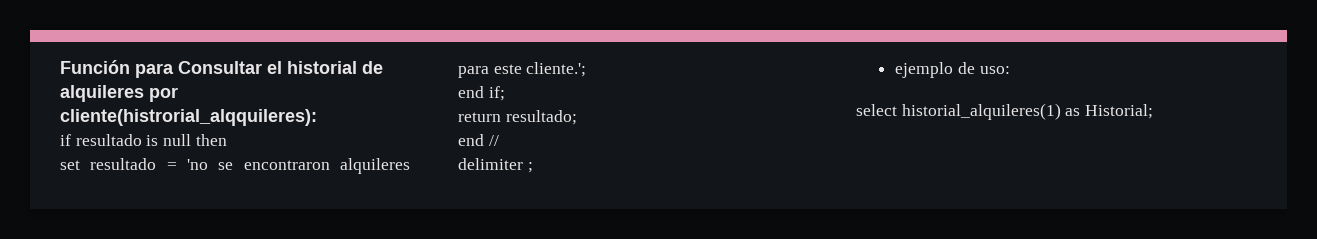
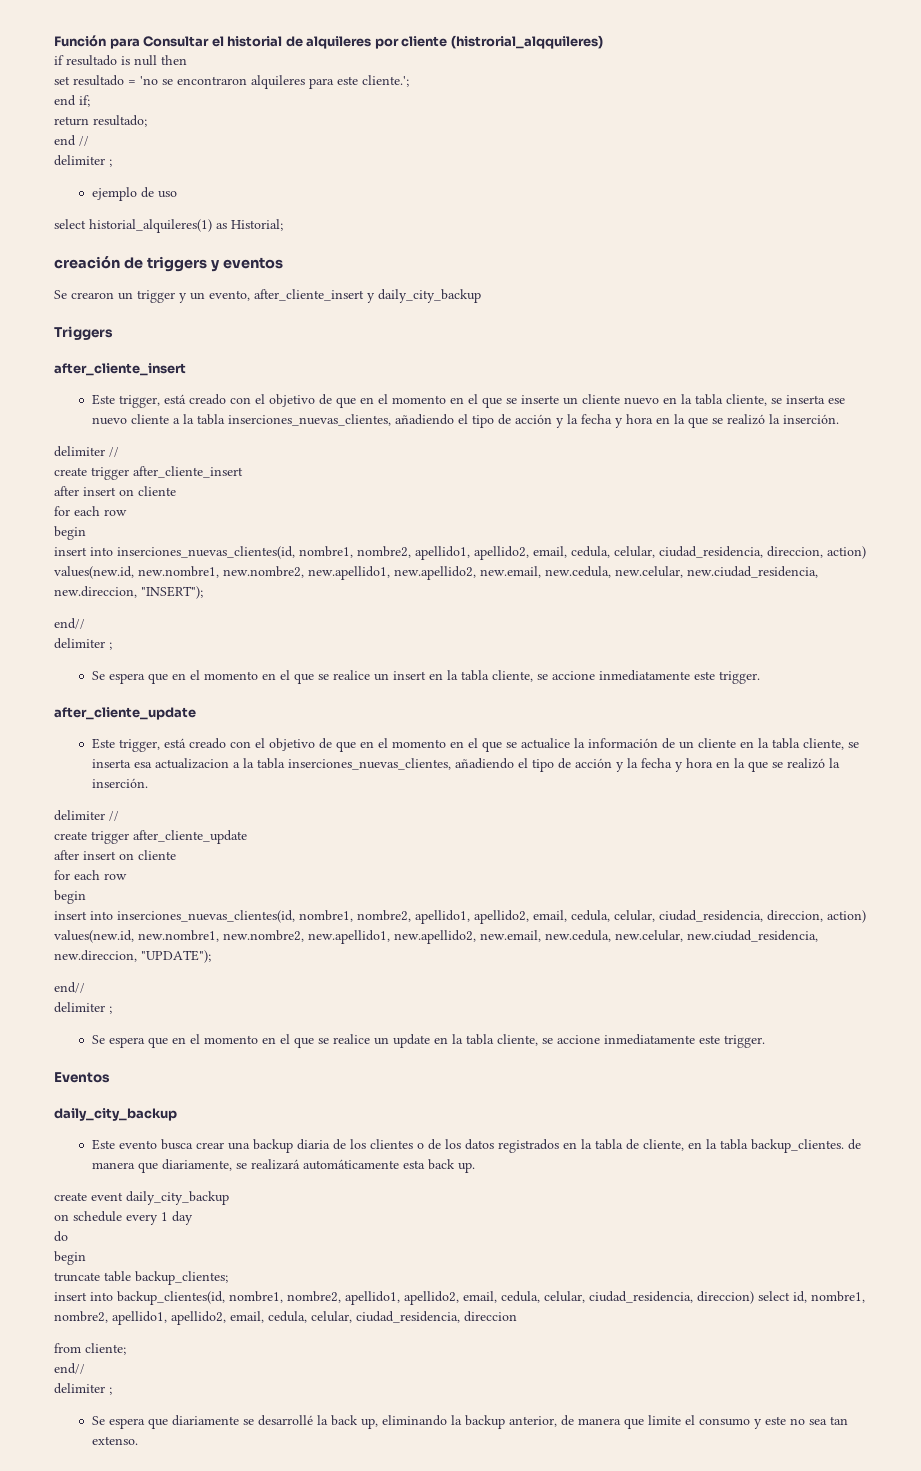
[60,109,317,126] cliente(histrorial_alqquileres): -> [401,35,603,49] cliente (histrorial_alqquileres)
[979,66,1010,74] uso: -> [157,191,177,198] uso
(1154, 111) none -> [54,256,283,272] [54,289,481,303] [54,326,113,340] [54,363,186,376] [91,394,845,408] [91,414,839,428] [54,446,119,457] [54,466,243,480] [54,486,176,496] [54,506,127,516] [54,526,86,540] [54,546,866,560] [54,566,818,580] [54,586,203,599] [54,618,85,629] [54,638,112,650] [91,670,760,684] [54,707,196,720] [91,738,859,752] [91,758,840,772] [91,778,148,788] [54,810,119,821] [54,830,247,844] [54,850,176,860] [54,870,127,880] [54,890,86,904] [54,910,866,924] [54,930,818,944] [54,950,211,963] [54,982,85,993] [54,1002,112,1014] [91,1034,765,1048] [54,1072,110,1083] [54,1108,177,1121] [91,1139,861,1153] [91,1159,475,1173] [54,1191,229,1205] [54,1211,193,1225] [54,1231,68,1242] [54,1251,86,1265] [54,1271,228,1285] [54,1291,865,1305] [54,1311,517,1325] [54,1343,126,1355] [54,1363,85,1374] [54,1383,112,1395] [91,1415,848,1429] [91,1436,138,1445] // creación de triggers y eventos // Se crearon un trigger y un evento, after_cliente_insert y daily_city_backup // Triggers // after_cliente_insert // Este trigger, está creado con el objetivo de que en el momento en el que se inserte un cliente nuevo en la tabla cliente, se inserta ese nuevo cliente a la tabla inserciones_nuevas_clientes, añadiendo el tipo de acción y la fecha y hora en la que se realizó la inserción. // delimiter // // create trigger after_cliente_insert // after insert on cliente // for each row // begin // insert into inserciones_nuevas_clientes(id, nombre1, nombre2, apellido1, apellido2, email, cedula, celular, ciudad_residencia, direccion, action) values(new.id, new.nombre1, new.nombre2, new.apellido1, new.apellido2, new.email, new.cedula, new.celular, new.ciudad_residencia, new.direccion, "INSERT"); // end// // delimiter ; // Se espera que en el momento en el que se realice un insert en la tabla cliente, se accione inmediatamente este trigger. // after_cliente_update // Este trigger, está creado con el objetivo de que en el momento en el que se actualice la información de un cliente en la tabla cliente, se inserta esa actualizacion a la tabla inserciones_nuevas_clientes, añadiendo el tipo de acción y la fecha y hora en la que se realizó la inserción. // delimiter // // create trigger after_cliente_update // after insert on cliente // for each row // begin // insert into inserciones_nuevas_clientes(id, nombre1, nombre2, apellido1, apellido2, email, cedula, celular, ciudad_residencia, direccion, action) values(new.id, new.nombre1, new.nombre2, new.apellido1, new.apellido2, new.email, new.cedula, new.celular, new.ciudad_residencia, new.direccion, "UPDATE"); // end// // delimiter ; // Se espera que en el momento en el que se realice un update en la tabla cliente, se accione inmediatamente este trigger. // Eventos // daily_city_backup // Este evento busca crear una backup diaria de los clientes o de los datos registrados en la tabla de cliente, en la tabla backup_clientes. de manera que diariamente, se realizará automáticamente esta back up. // create event daily_city_backup // on schedule every 1 day // do // begin // truncate table backup_clientes; // insert into backup_clientes(id, nombre1, nombre2, apellido1, apellido2, email, cedula, celular, ciudad_residencia, direccion) select id, nombre1, nombre2, apellido1, apellido2, email, cedula, celular, ciudad_residencia, direccion // from cliente; // end// // delimiter ; // Se espera que diariamente se desarrollé la back up, eliminando la backup anterior, de manera que limite el consumo y este no sea tan extenso.

